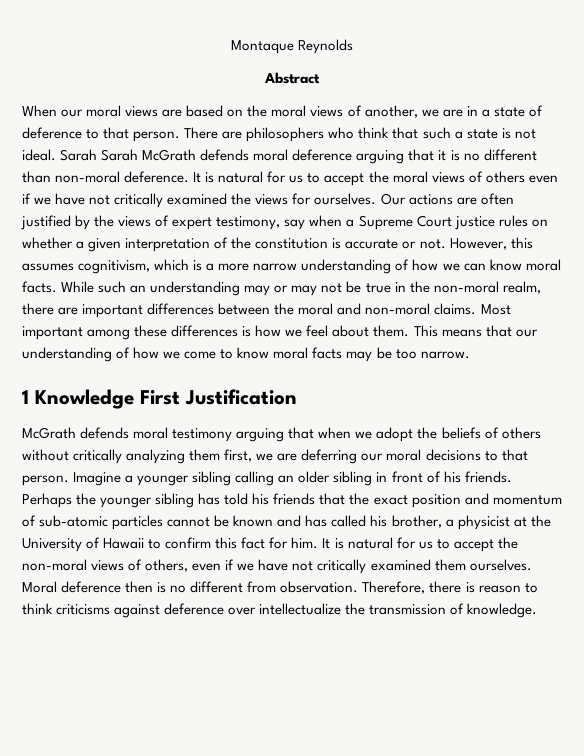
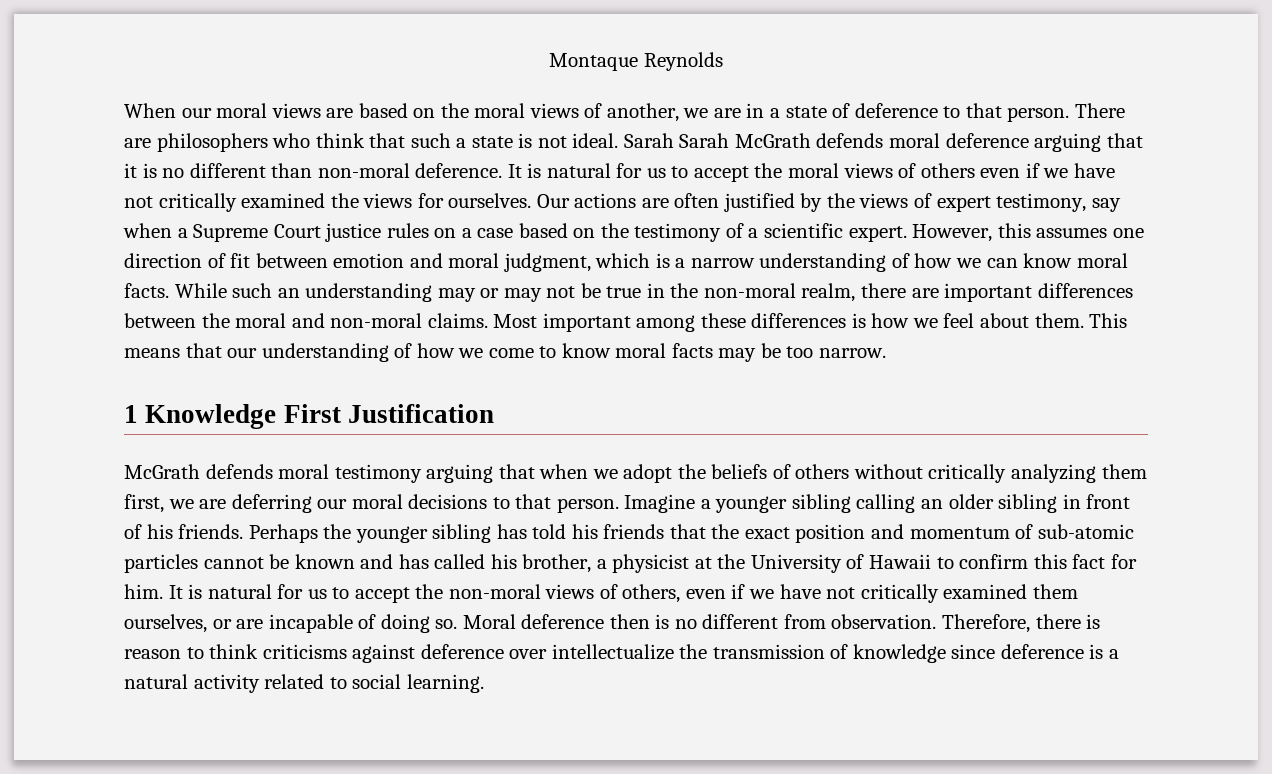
[264,72,320,84] // Abstract -> (723, 61) none
[22,237,533,252] [22,260,151,274] whether a given interpretation of the constitution is accurate or not. However, this assumes cognitivism, -> [461,223,1144,242] [124,253,591,272] a case based on the testimony of a scientific expert. However, this assumes one direction of fit between emotion and moral judgment,
[218,263,250,271] more -> (686, 263) none
[469,559,532,571] ourselves. -> [124,614,458,633] ourselves, or are incapable of doing so.
[467,603,538,618] knowledge. -> [852,644,1120,663] [124,674,484,693] knowledge since deference is a natural activity related to social learning.

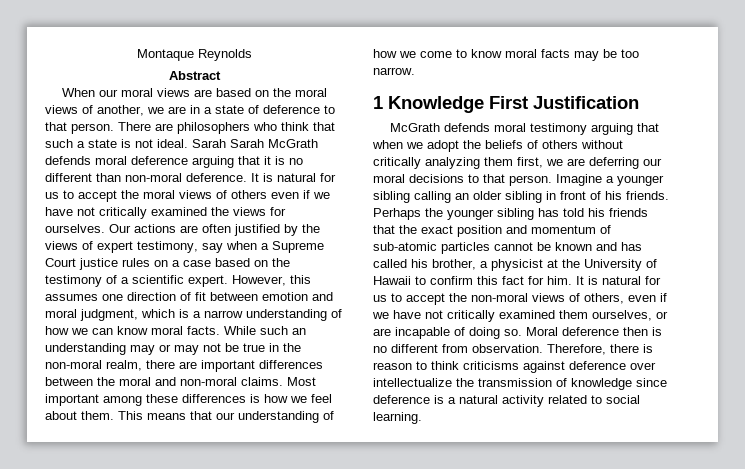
(723, 61) none -> [168,71,221,80] // Abstract

